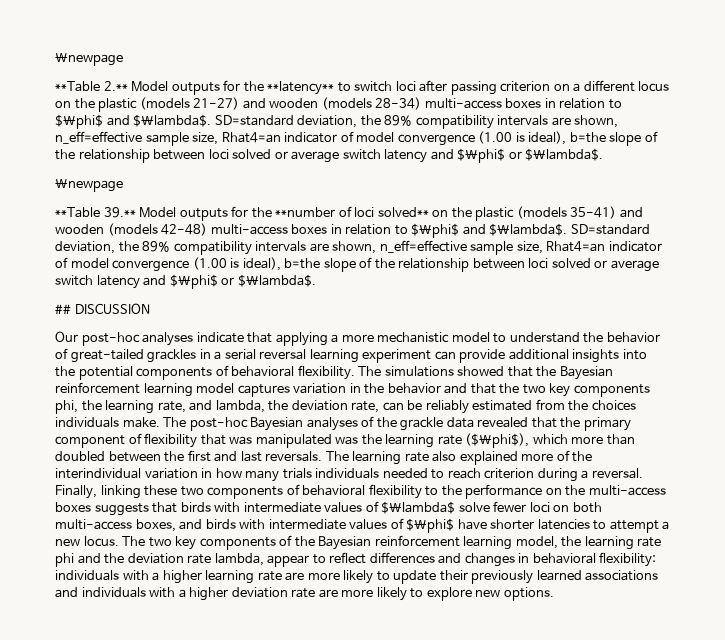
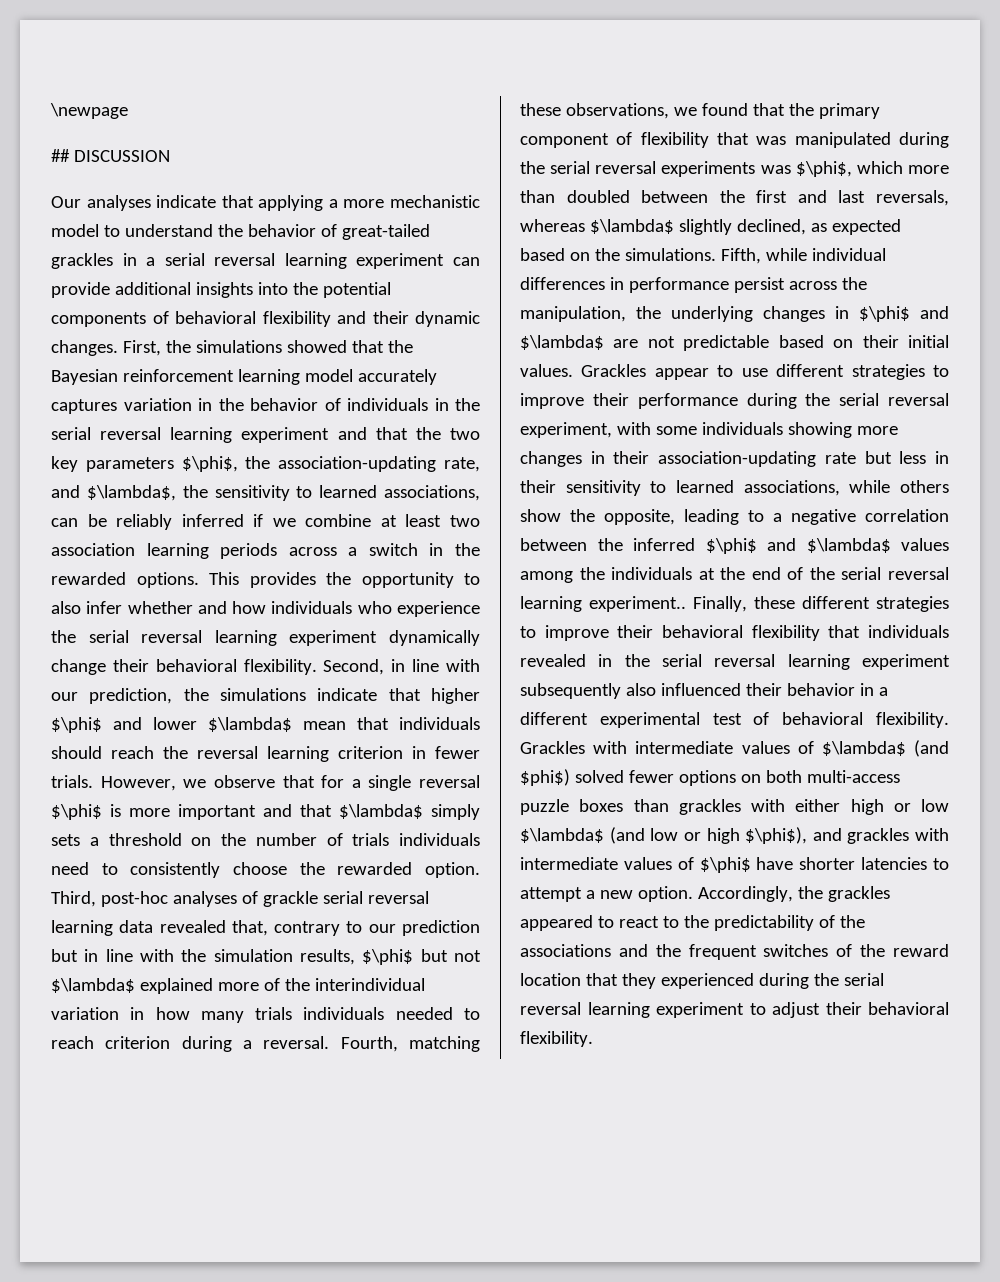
[55,53,123,66] [55,80,670,95] [55,97,622,112] [55,114,619,129] [55,131,658,146] [55,148,604,163] [55,179,123,192] [55,206,643,221] [55,223,650,238] [55,240,662,255] [55,257,659,272] [55,274,316,289] \newpage // **Table 2.** Model outputs for the **latency** to switch loci after passing criterion on a different locus on the plastic (models 21-27) and wooden (models 28-34) multi-access boxes in relation to $\phi$ and $\lambda$. SD=standard deviation, the 89% compatibility intervals are shown, n_eff=effective sample size, Rhat4=an indicator of model convergence (1.00 is ideal), b=the slope of the relationship between loci solved or average switch latency and $\phi$ or $\lambda$. // \newpage // **Table 39.** Model outputs for the **number of loci solved** on the plastic (models 35-41) and wooden (models 42-48) multi-access boxes in relation to $\phi$ and $\lambda$. SD=standard deviation, the 89% compatibility intervals are shown, n_eff=effective sample size, Rhat4=an indicator of model convergence (1.00 is ideal), b=the slope of the relationship between loci solved or average switch latency and $\phi$ or $\lambda$. -> [50,103,128,119] \newpage
[81,332,140,346] post-hoc -> (81, 202) none
[297,365,382,380] flexibility. The -> [262,311,480,327] [51,340,191,356] flexibility and their dynamic changes. First, the
(235, 388) none -> [357,369,437,385] accurately
(441, 388) none -> [324,398,480,411] [51,427,330,443] of individuals in the serial reversal learning experiment
[573,384,650,397] [55,399,636,414] [55,416,631,431] [55,433,635,448] [55,450,457,465] components phi, the learning rate, and lambda, the deviation rate, can be reliably estimated from the choices individuals make. The post-hoc Bayesian analyses of the grackle data revealed that the primary component of flexibility that was manipulated was the learning rate ($\phi$), which more than doubled between the first and last reversals. The learning rate also -> [85,456,480,472] [51,485,480,501] [51,514,480,530] [51,543,480,559] [51,572,480,588] [51,601,480,617] [51,630,480,646] [51,659,480,675] [51,688,480,704] [51,717,480,733] [51,746,480,762] [51,775,480,791] [51,804,480,820] [51,833,480,846] [51,862,480,878] [51,891,429,907] [51,920,480,936] [51,949,481,965] [51,978,135,993] parameters $\phi$, the association-updating rate, and $\lambda$, the sensitivity to learned associations, can be reliably inferred if we combine at least two association learning periods across a switch in the rewarded options. This provides the opportunity to also infer whether and how individuals who experience the serial reversal learning experiment dynamically change their behavioral flexibility. Second, in line with our prediction, the simulations indicate that higher $\phi$ and lower $\lambda$ mean that individuals should reach the reversal learning criterion in fewer trials. However, we observe that for a single reversal $\phi$ is more important and that $\lambda$ simply sets a threshold on the number of trials individuals need to consistently choose the rewarded option. Third, post-hoc analyses of grackle serial reversal learning data revealed that, contrary to our prediction but in line with the simulation results, $\phi$ but not $\lambda$
[55,484,666,499] [55,502,211,516] Finally, linking these two components of behavioral flexibility to the performance on the multi-access boxes suggests that birds -> [340,1036,480,1052] [520,103,880,119] [520,132,949,148] [520,161,949,177] [520,190,949,206] [520,219,901,235] [520,248,886,264] [520,277,867,293] [520,306,949,322] [520,335,949,351] [520,364,949,380] [520,393,949,409] [520,422,898,438] [520,451,949,467] [520,480,949,496] [520,509,949,525] [520,538,949,554] [520,567,949,583] [520,596,949,612] [520,625,949,641] [520,654,950,670] [520,683,888,699] [520,712,949,728] [520,741,585,754] Fourth, matching these observations, we found that the primary component of flexibility that was manipulated during the serial reversal experiments was $\phi$, which more than doubled between the first and last reversals, whereas $\lambda$ slightly declined, as expected based on the simulations. Fifth, while individual differences in performance persist across the manipulation, the underlying changes in $\phi$ and $\lambda$ are not predictable based on their initial values. Grackles appear to use different strategies to improve their performance during the serial reversal experiment, with some individuals showing more changes in their association-updating rate but less in their sensitivity to learned associations, while others show the opposite, leading to a negative correlation between the inferred $\phi$ and $\lambda$ values among the individuals at the end of the serial reversal learning experiment.. Finally, these different strategies to improve their behavioral flexibility that individuals revealed in the serial reversal learning experiment subsequently also influenced their behavior in a different experimental test of behavioral flexibility. Grackles
[458,501,602,513] [55,519,236,532] solve fewer loci on both multi-access boxes, and birds -> [914,740,949,757] [520,769,900,786] [520,799,949,815] [520,827,910,844] (and $phi$) solved fewer options on both multi-access puzzle boxes than grackles with either high or low $\lambda$ (and low or high $\phi$), and grackles
[83,535,662,550] [55,552,657,567] [55,570,659,584] [55,587,554,601] locus. The two key components of the Bayesian reinforcement learning model, the learning rate phi and the deviation rate lambda, appear to reflect differences and changes in behavioral flexibility: individuals with a higher learning rate are more likely to update their previously learned associations and individuals with a higher deviation rate are more likely to explore new options. -> [637,886,890,902] [520,915,865,931] [520,944,949,960] [520,973,884,989] [520,1002,949,1018] [520,1031,593,1047] option. Accordingly, the grackles appeared to react to the predictability of the associations and the frequent switches of the reward location that they experienced during the serial reversal learning experiment to adjust their behavioral flexibility.

